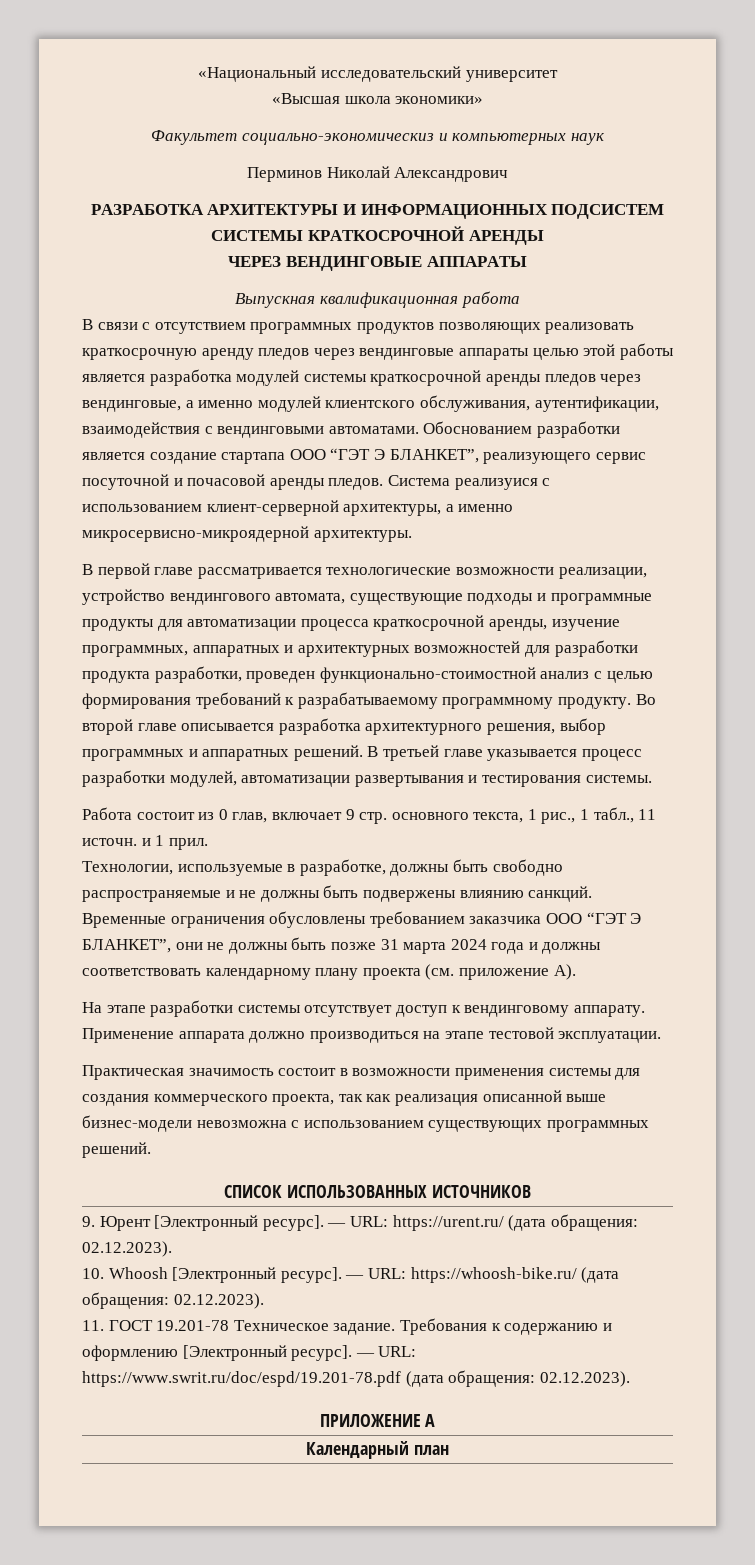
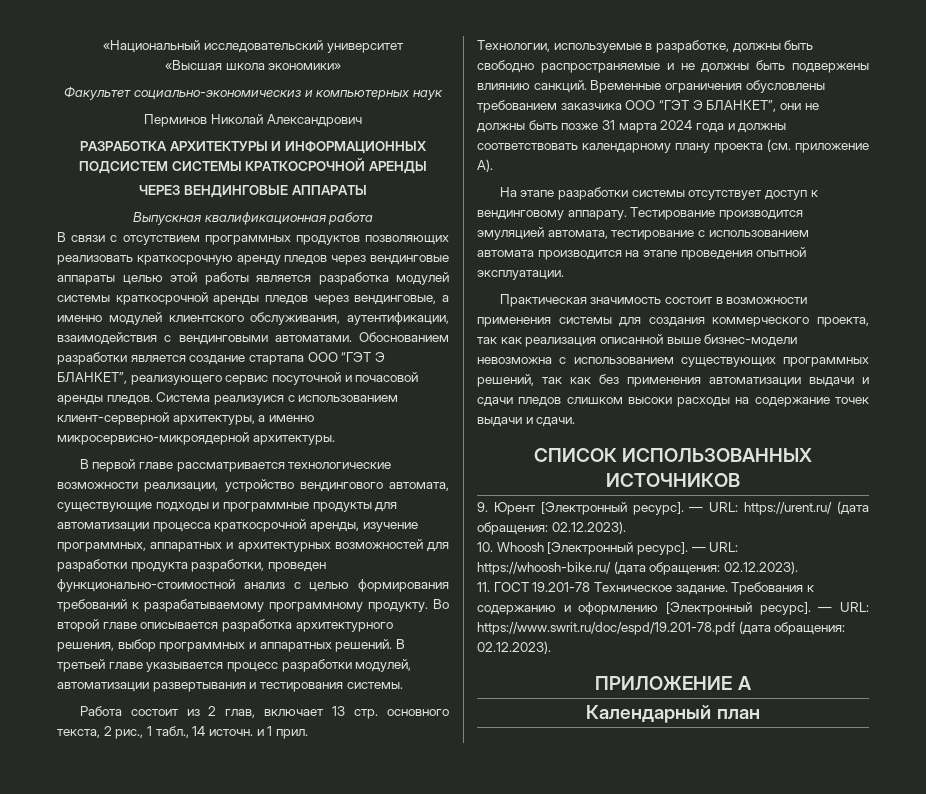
[218,809,228,820] 0 -> [208,706,217,716] 2
[345,809,355,820] 9 -> [332,706,346,716] 13
[527,809,537,820] 1 -> [103,726,112,736] 2
[638,809,657,820] 11 -> [192,726,206,736] 14
[82,1027,554,1043] Применение аппарата должно производиться на этапе тестовой -> [630,207,803,220] [477,227,809,240] [477,247,807,260] Тестирование производится эмуляцией автомата, тестирование с использованием автомата производится на этапе проведения опытной
[82,1142,151,1158] решений. -> [477,374,869,387] [477,397,869,407] [477,417,576,427] решений, так как без применения автоматизации выдачи и сдачи пледов слишком высоки расходы на содержание точек выдачи и сдачи.

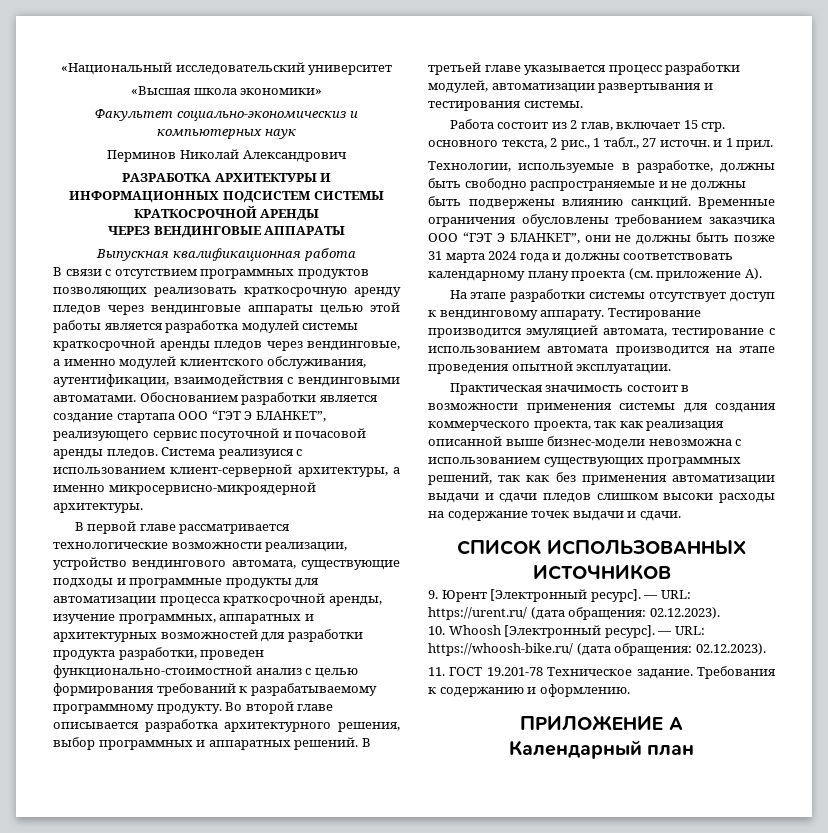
[332,706,346,716] 13 -> [683,120,698,129] 15
[192,726,206,736] 14 -> [642,138,657,147] 27
[578,602,869,615] [477,621,846,635] [477,641,551,654] оформлению [Электронный ресурс]. — URL: https://www.swrit.ru/doc/espd/19.201-78.pdf (дата обращения: 02.12.2023). -> [539,684,630,697] оформлению.

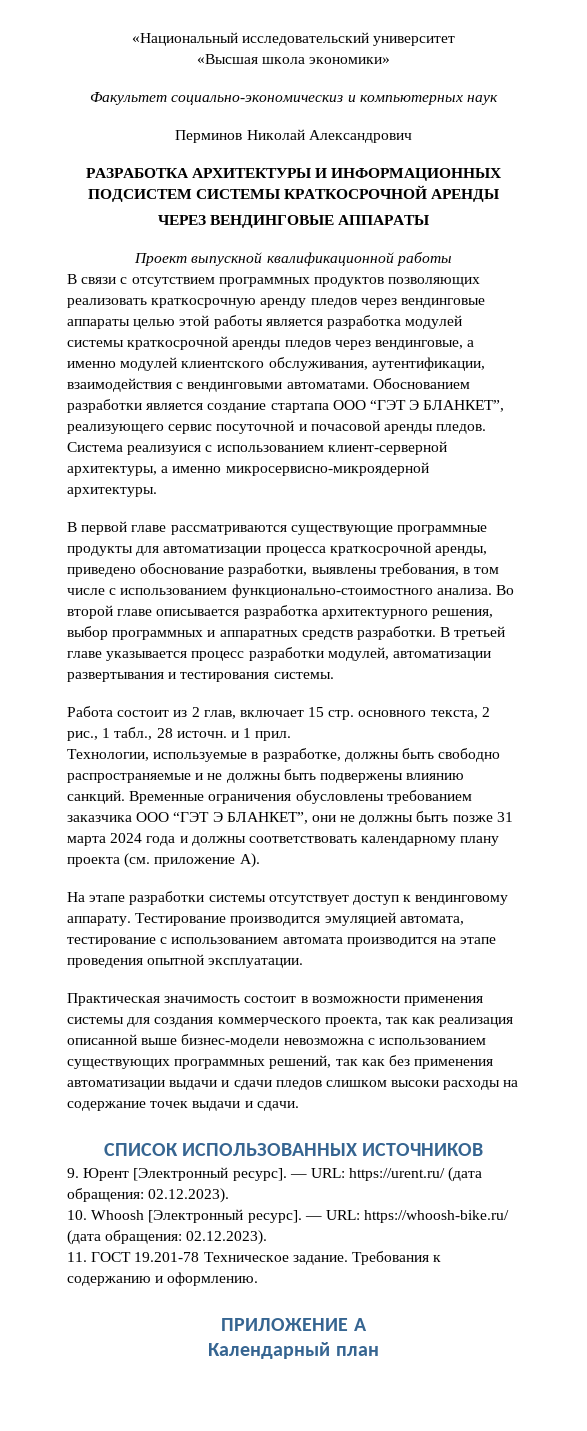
[96,248,356,261] Выпускная квалификационная работа -> [134,252,452,266] Проект выпускной квалификационной работы
[179,524,291,534] [53,542,348,552] [53,557,400,570] [53,578,126,588] рассматривается технологические возможности реализации, устройство вендингового автомата, существующие подходы и -> [170,525,393,535] рассматриваются существующие
[53,614,314,624] [53,629,363,642] [53,647,265,660] [53,665,358,678] [53,683,377,696] [53,704,222,714] изучение программных, аппаратных и архитектурных возможностей для разработки продукта разработки, проведен функционально-стоимостной анализ с целью формирования требований к разрабатываемому программному продукту. -> [67,563,500,577] [67,584,492,598] приведено обоснование разработки, выявлены требования, в том числе с использованием функционально-стоимостного анализа.
[294,737,359,750] решений. -> [301,626,436,640] средств разработки.
[642,138,657,147] 27 -> [156,728,173,738] 28

